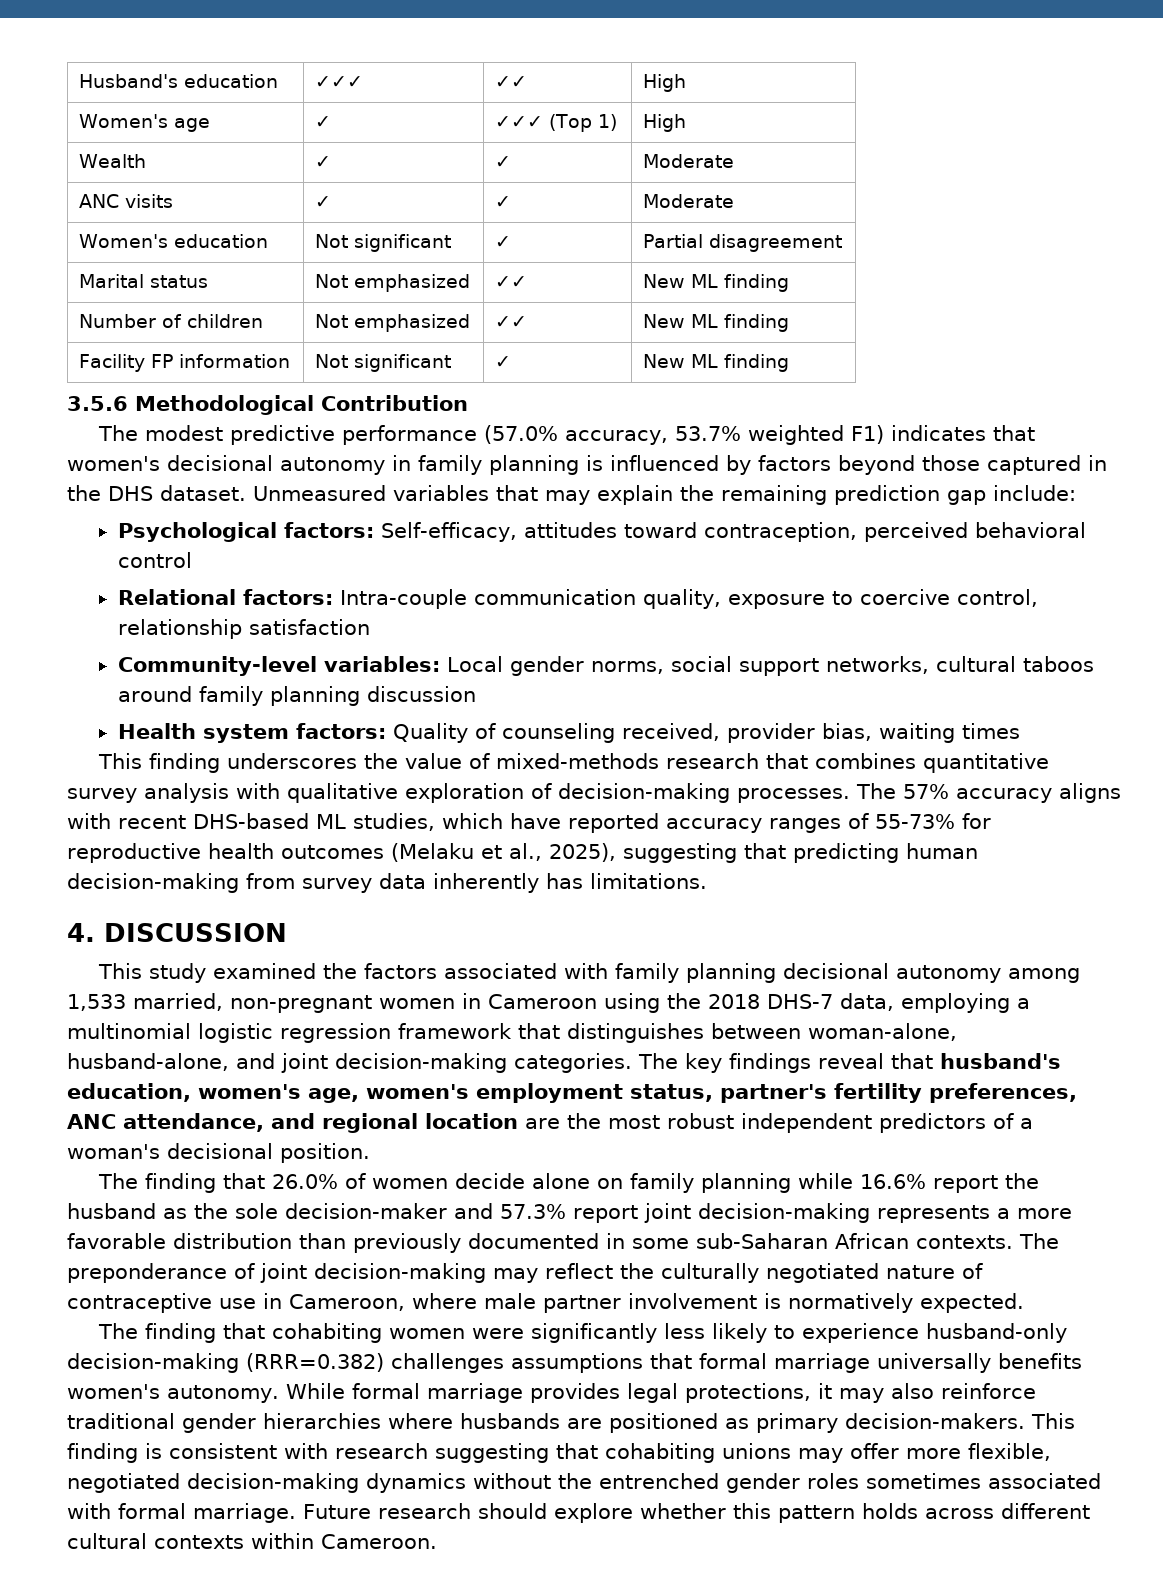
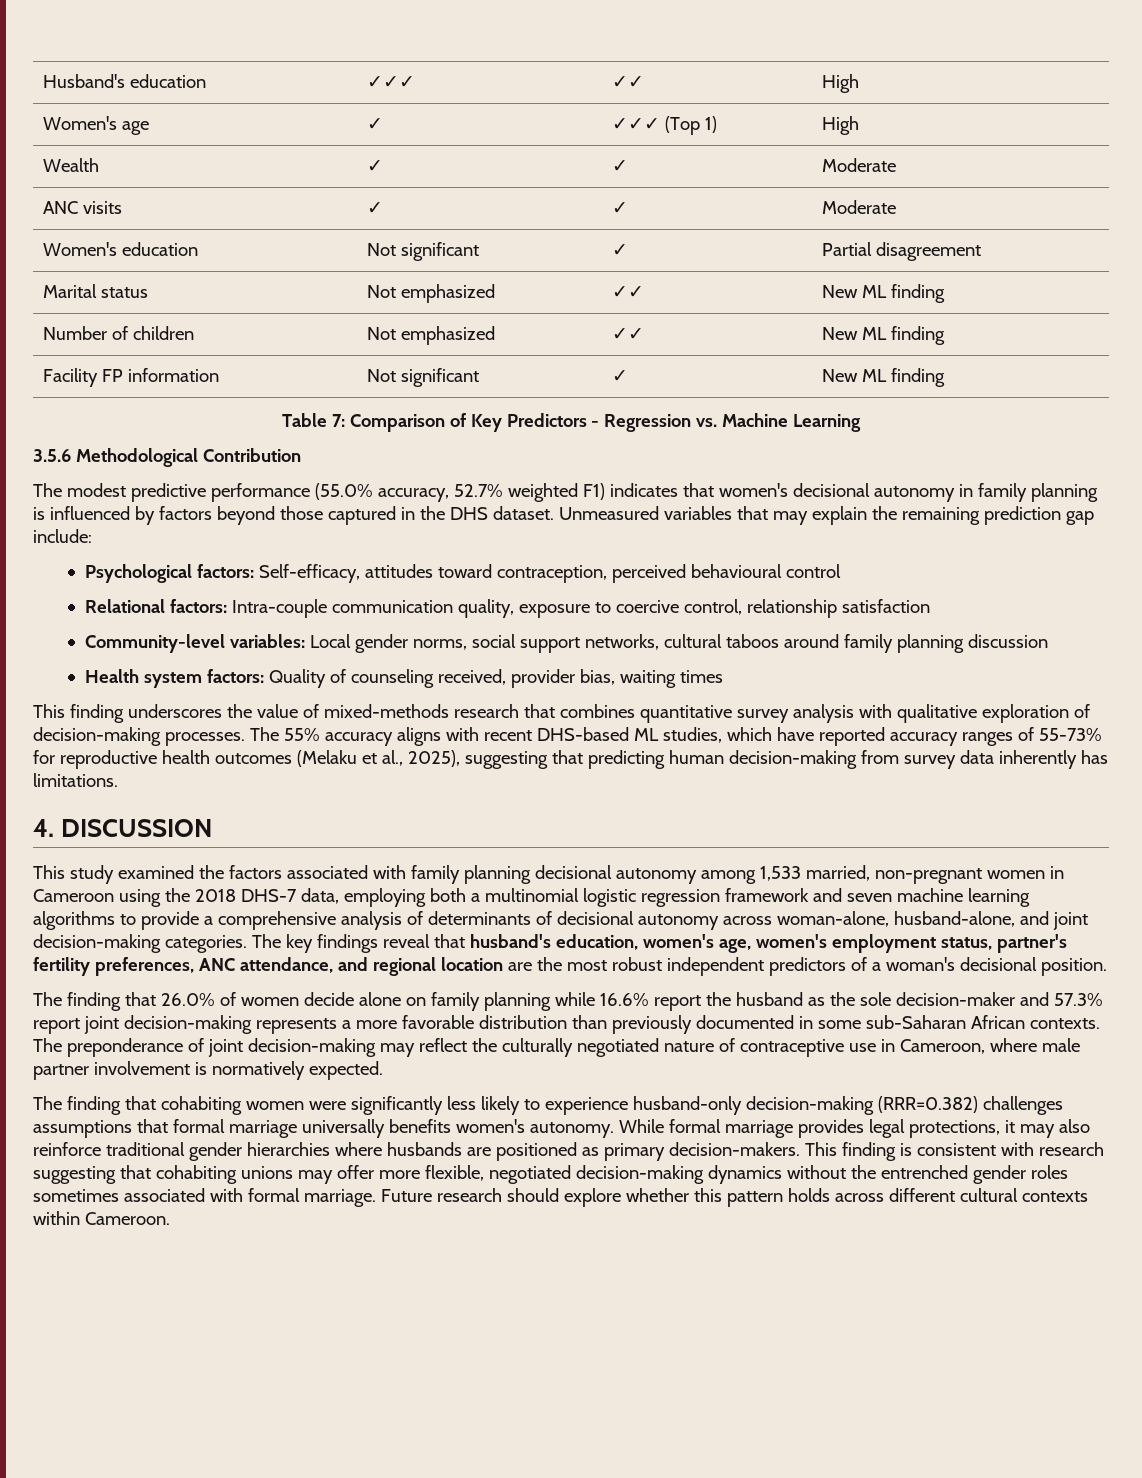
(789, 363) none -> [281,413,862,432] // Table 7: Comparison of Key Predictors - Regression vs. Machine Learning
[484,425,742,445] (57.0% accuracy, 53.7% -> [314,483,503,502] (55.0% accuracy, 52.7%
[974,522,1086,538] behavioral -> [690,564,782,578] behavioural
[903,784,949,799] 57% -> [283,728,320,741] 55%
(1010, 1003) none -> [429,888,466,902] both
[518,1023,801,1043] that distinguishes between -> [812,888,1030,907] [33,911,772,930] and seven machine learning algorithms to provide a comprehensive analysis of determinants of decisional autonomy across

